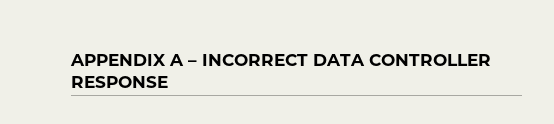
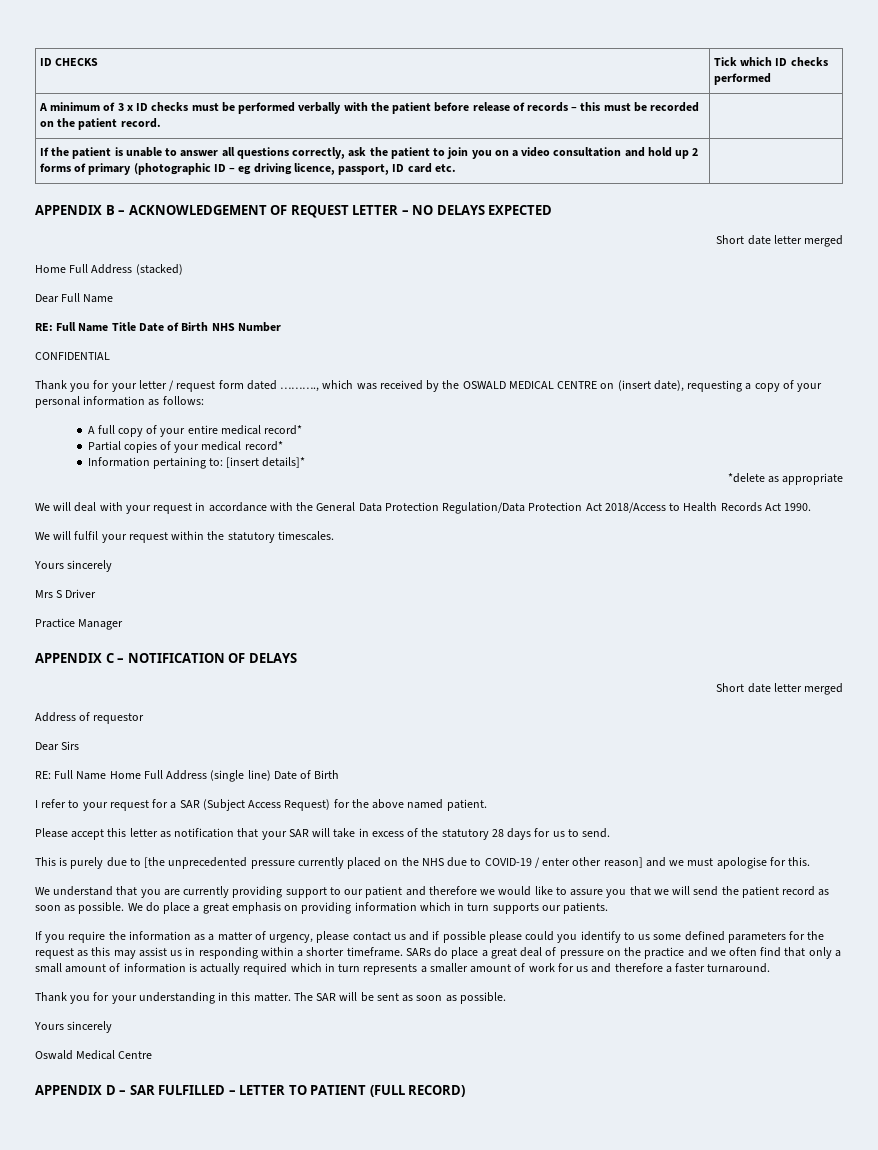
[70,54,491,66] [71,76,168,88] APPENDIX A – INCORRECT DATA CONTROLLER RESPONSE -> [39,58,99,66] [713,57,828,66] [713,73,771,85] [38,102,700,114] [39,118,161,130] [39,147,699,159] [39,163,456,175] [35,205,553,218] [716,235,843,247] [35,264,183,275] [35,293,114,303] [35,322,281,332] [35,352,110,360] [35,380,823,392] [35,396,204,408] [87,425,303,437] [87,441,283,453] [87,457,306,469] [727,473,843,485] [35,502,812,514] [35,531,334,543] [34,560,113,572] [35,589,97,598] [35,618,124,630] [35,653,297,663] [716,683,843,695] [35,712,145,724] [35,741,80,751] [35,770,340,782] [35,799,487,811] [35,828,611,840] [35,857,811,869] [35,886,830,898] [35,902,609,914] [35,931,825,943] [35,947,841,959] [35,963,771,975] [35,992,506,1004] [34,1021,113,1033] [35,1050,153,1060] [35,1085,466,1097] ID CHECKS | Tick which ID checks performed // A minimum of 3 x ID checks must be performed verbally with the patient before release of records – this must be recorded on the patient record. | // If the patient is unable to answer all questions correctly, ask the patient to join you on a video consultation and hold up 2 forms of primary (photographic ID – eg driving licence, passport, ID card etc. | // APPENDIX B – ACKNOWLEDGEMENT OF REQUEST LETTER – NO DELAYS EXPECTED // Short date letter merged // Home Full Address (stacked) // Dear Full Name // RE: Full Name Title Date of Birth NHS Number // CONFIDENTIAL // Thank you for your letter / request form dated ………., which was received by the OSWALD MEDICAL CENTRE on (insert date), requesting a copy of your personal information as follows: // A full copy of your entire medical record* // Partial copies of your medical record* // Information pertaining to: [insert details]* // *delete as appropriate // We will deal with your request in accordance with the General Data Protection Regulation/Data Protection Act 2018/Access to Health Records Act 1990. // We will fulfil your request within the statutory timescales. // Yours sincerely // Mrs S Driver // Practice Manager // APPENDIX C – NOTIFICATION OF DELAYS // Short date letter merged // Address of requestor // Dear Sirs // RE: Full Name Home Full Address (single line) Date of Birth // I refer to your request for a SAR (Subject Access Request) for the above named patient. // Please accept this letter as notification that your SAR will take in excess of the statutory 28 days for us to send. // This is purely due to [the unprecedented pressure currently placed on the NHS due to COVID-19 / enter other reason] and we must apologise for this. // We understand that you are currently providing support to our patient and therefore we would like to assure you that we will send the patient record as soon as possible. We do place a great emphasis on providing information which in turn supports our patients. // If you require the information as a matter of urgency, please contact us and if possible please could you identify to us some defined parameters for the request as this may assist us in responding within a shorter timeframe. SARs do place a great deal of pressure on the practice and we often find that only a small amount of information is actually required which in turn represents a smaller amount of work for us and therefore a faster turnaround. // Thank you for your understanding in this matter. The SAR will be sent as soon as possible. // Yours sincerely // Oswald Medical Centre // APPENDIX D – SAR FULFILLED – LETTER TO PATIENT (FULL RECORD)

